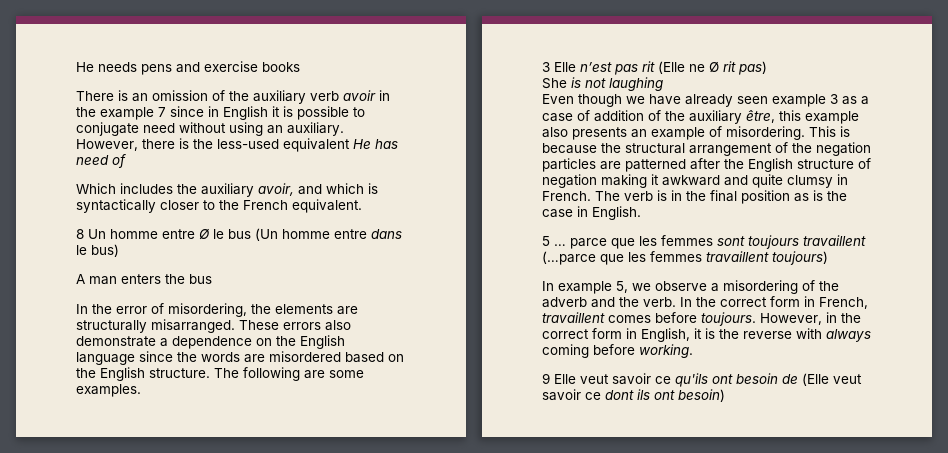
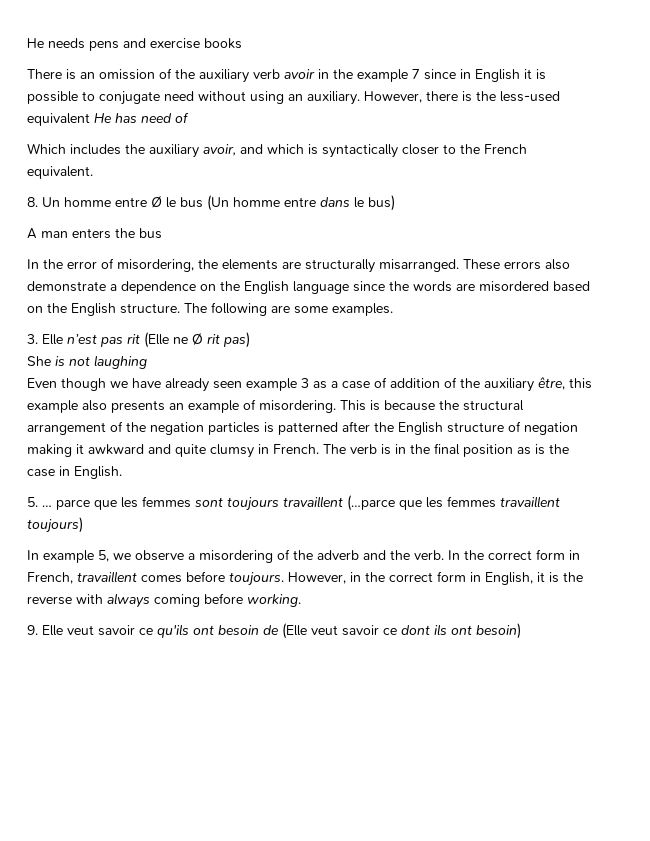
[76,229,84,239] 8 -> [27,197,38,207] 8.
[542,62,550,72] 3 -> [27,334,38,344] 3.
[600,161,621,170] are -> [264,422,274,433] is
[542,236,550,246] 5 -> [27,497,38,507] 5.
[542,373,550,384] 9 -> [27,625,38,635] 9.

